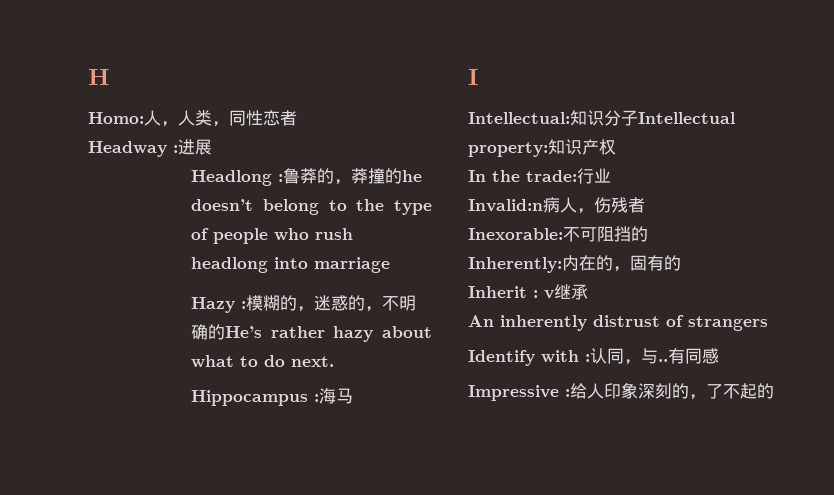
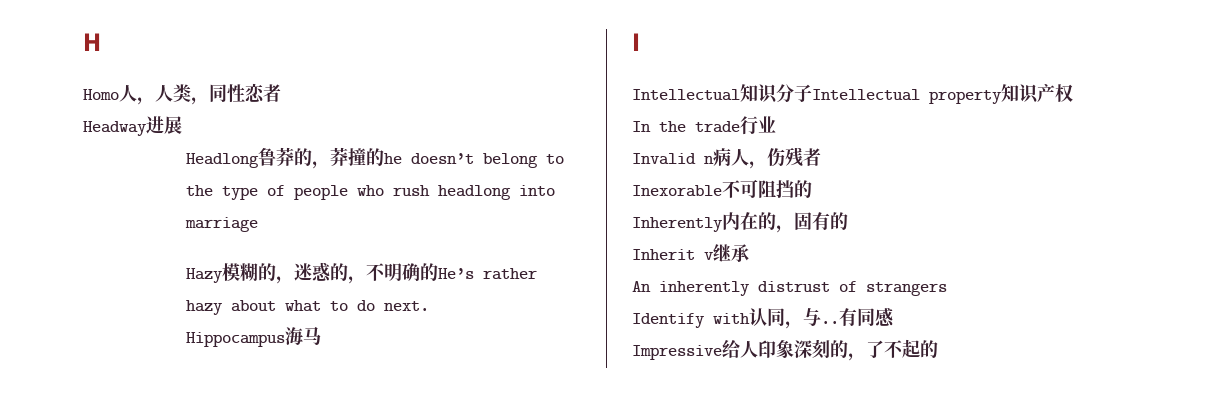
[88,112,144,124] Homo: -> [83,89,119,100] Homo
[173,145,178,153] : -> (147, 128) none
[278,174,284,182] : -> (259, 160) none
[241,301,247,309] : -> (223, 275) none
[314,394,320,402] : -> (285, 339) none
[468,112,570,124] Intellectual: -> [632,89,740,101] Intellectual
[468,142,548,157] property: -> [929,90,1002,104] property
[526,170,577,182] trade: -> [695,121,740,133] trade
[468,199,543,212] Invalid:n -> [632,153,714,165] Invalid n
[468,228,563,240] Inexorable: -> [632,185,722,197] Inexorable
[468,257,562,273] Inherently: -> [632,217,723,232] Inherently
[533,290,538,298] : -> (695, 254) none
[585,354,590,362] : -> (750, 318) none
[565,389,570,397] : -> (722, 352) none

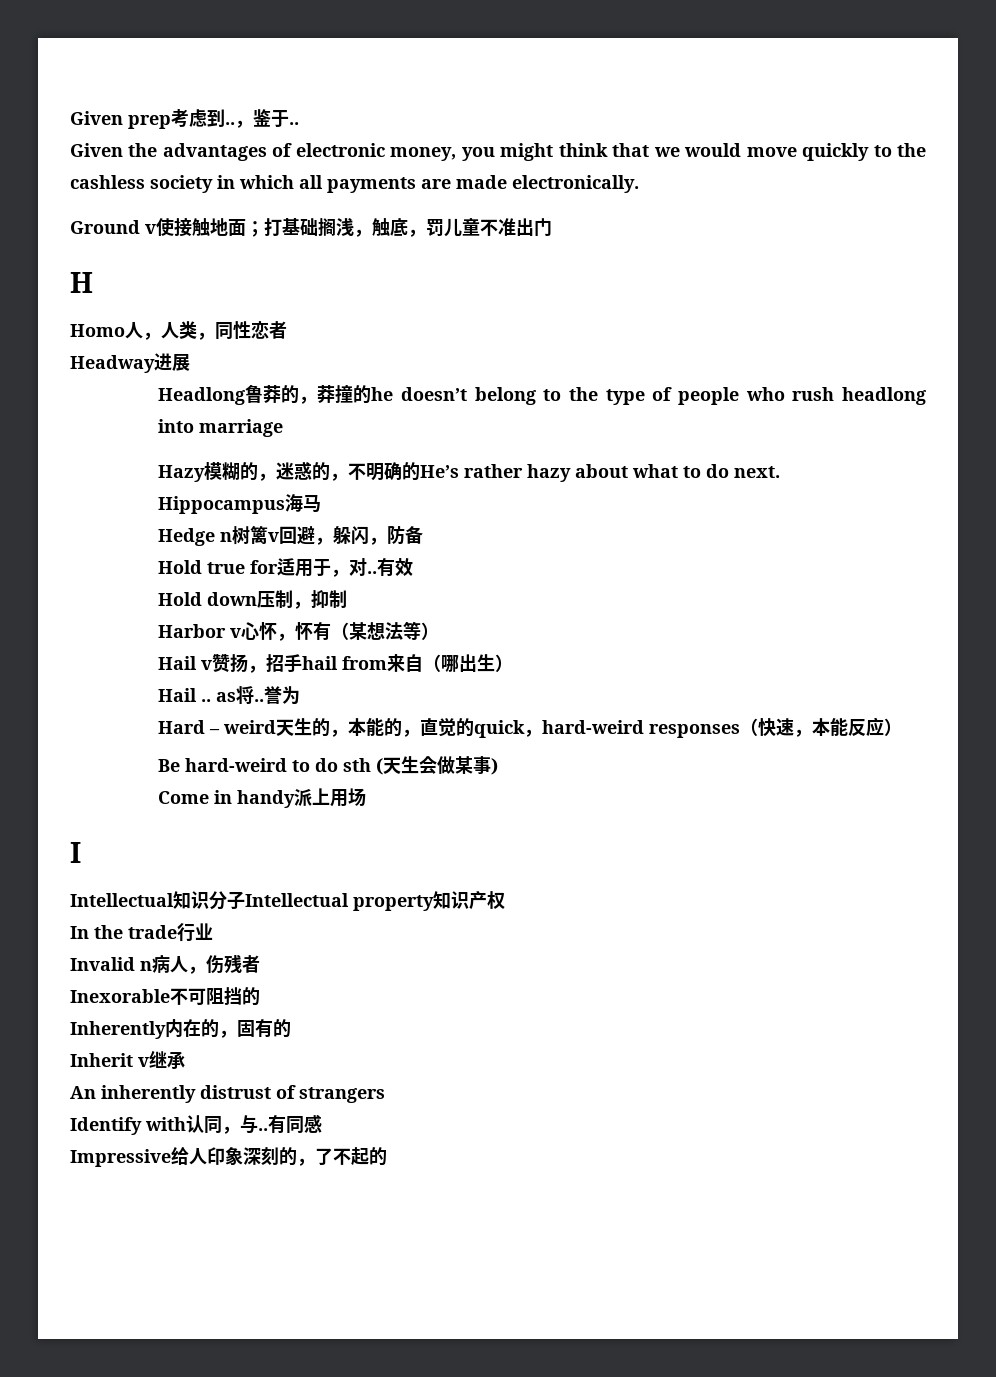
(83, 42) none -> [70,109,299,129] [70,143,927,161] [70,175,639,193] [70,218,552,237] Given prep考虑到..，鉴于.. // Given the advantages of electronic money, you might think that we would move quickly to the cashless society in which all payments are made electronically. // Ground v使接触地面；打基础搁浅，触底，罚儿童不准出门 //
(321, 336) none -> [158,525,424,546] [158,557,414,577] [158,589,348,609] [158,621,440,641] [158,654,514,673] [158,686,301,705] [158,717,903,738] [158,756,499,775] [158,788,367,808] // Hedge n树篱v回避，躲闪，防备 // Hold true for适用于，对..有效 // Hold down压制，抑制 // Harbor v心怀，怀有（某想法等） // Hail v赞扬，招手hail from来自（哪出生） // Hail .. as将..誉为 // Hard – weird天生的，本能的，直觉的quick，hard-weird responses（快速，本能反应） // Be hard-weird to do sth (天生会做某事) // Come in handy派上用场

